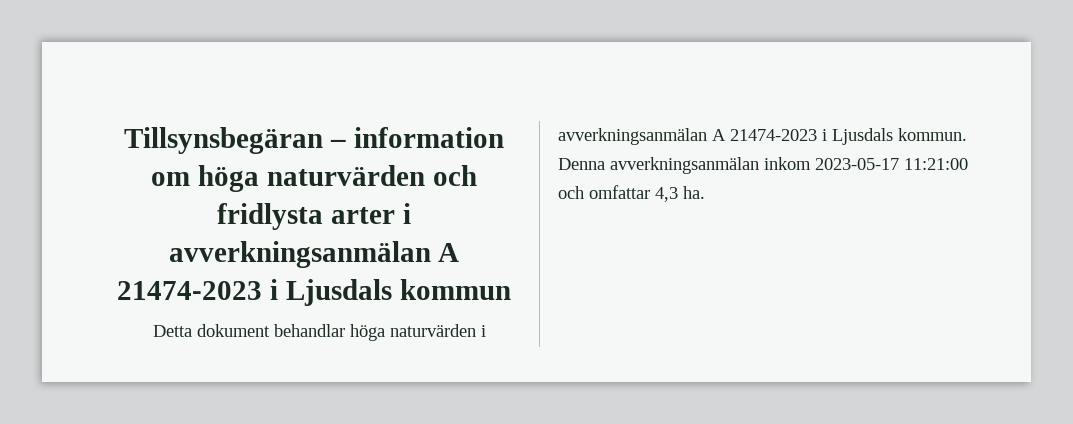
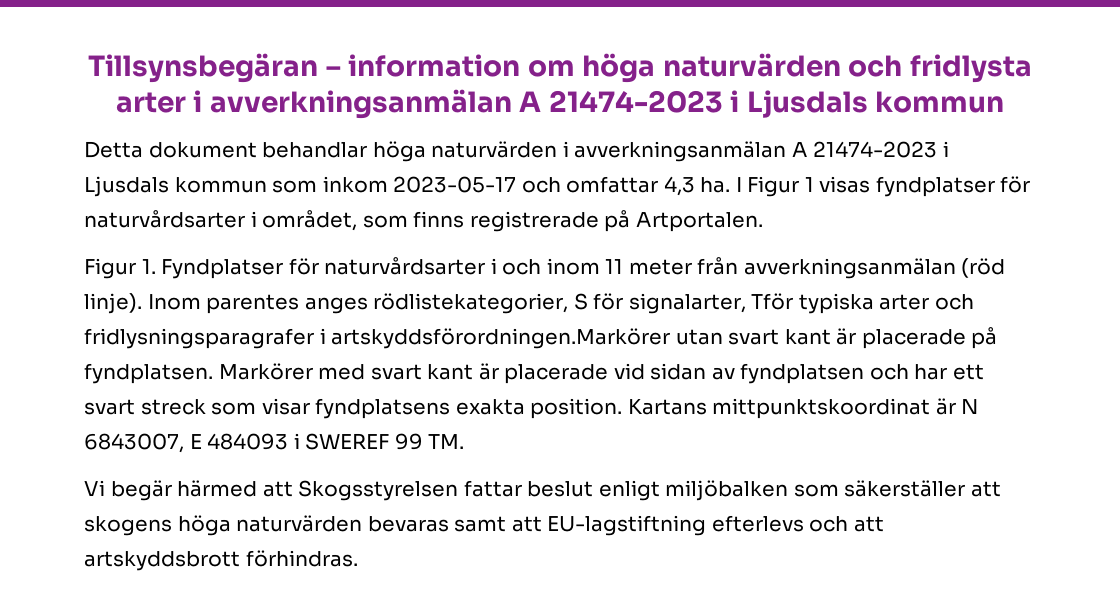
[898,128,967,141] [558,157,759,174] kommun. Denna avverkningsanmälan -> [174,177,318,193] kommun som
[904,158,968,170] 11:21:00 -> (517, 184) none
(705, 192) none -> [735,176,1031,197] [84,210,763,232] [84,257,1006,279] [84,293,974,314] [84,327,998,349] [84,363,984,384] [84,398,979,419] [84,433,465,453] [84,480,1001,501] [84,515,884,536] [84,550,358,571] I Figur 1 visas fyndplatser för naturvårdsarter i området, som finns registrerade på Artportalen. // Figur 1. Fyndplatser för naturvårdsarter i och inom 11 meter från avverkningsanmälan (röd linje). Inom parentes anges rödlistekategorier, S för signalarter, Tför typiska arter och fridlysningsparagrafer i artskyddsförordningen.Markörer utan svart kant är placerade på fyndplatsen. Markörer med svart kant är placerade vid sidan av fyndplatsen och har ett svart streck som visar fyndplatsens exakta position. Kartans mittpunktskoordinat är N 6843007, E 484093 i SWEREF 99 TM. // Vi begär härmed att Skogsstyrelsen fattar beslut enligt miljöbalken som säkerställer att skogens höga naturvärden bevaras samt att EU-lagstiftning efterlevs och att artskyddsbrott förhindras.

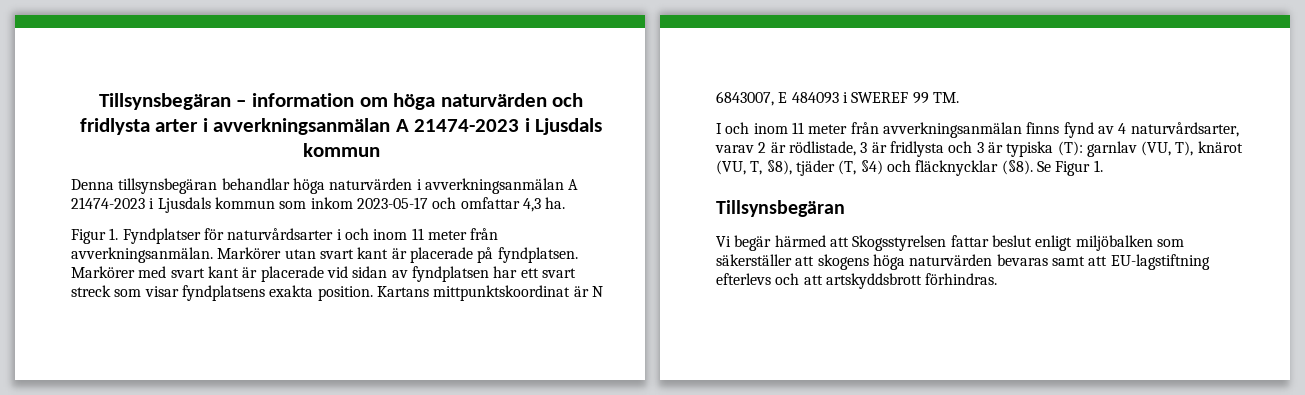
[84,141,257,158] Detta dokument -> [71,178,218,194] Denna tillsynsbegäran
[735,176,1031,197] [84,210,763,232] I Figur 1 visas fyndplatser för naturvårdsarter i området, som finns registrerade på Artportalen. -> (566, 203) none
[743,258,1006,279] [84,293,974,314] [84,328,671,349] avverkningsanmälan (röd linje). Inom parentes anges rödlistekategorier, S för signalarter, Tför typiska arter och fridlysningsparagrafer i artskyddsförordningen.Markörer -> [71,247,282,263] avverkningsanmälan. Markörer
[869,364,909,380] och -> (489, 274) none
(465, 441) none -> [716,122,1239,138] [715,141,1243,157] [716,160,1103,176] [716,200,845,217] // I och inom 11 meter från avverkningsanmälan finns fynd av 4 naturvårdsarter, varav 2 är rödlistade, 3 är fridlysta och 3 är typiska (T): garnlav (VU, T), knärot (VU, T, §8), tjäder (T, §4) och fläcknycklar (§8). Se Figur 1. // Tillsynsbegäran

